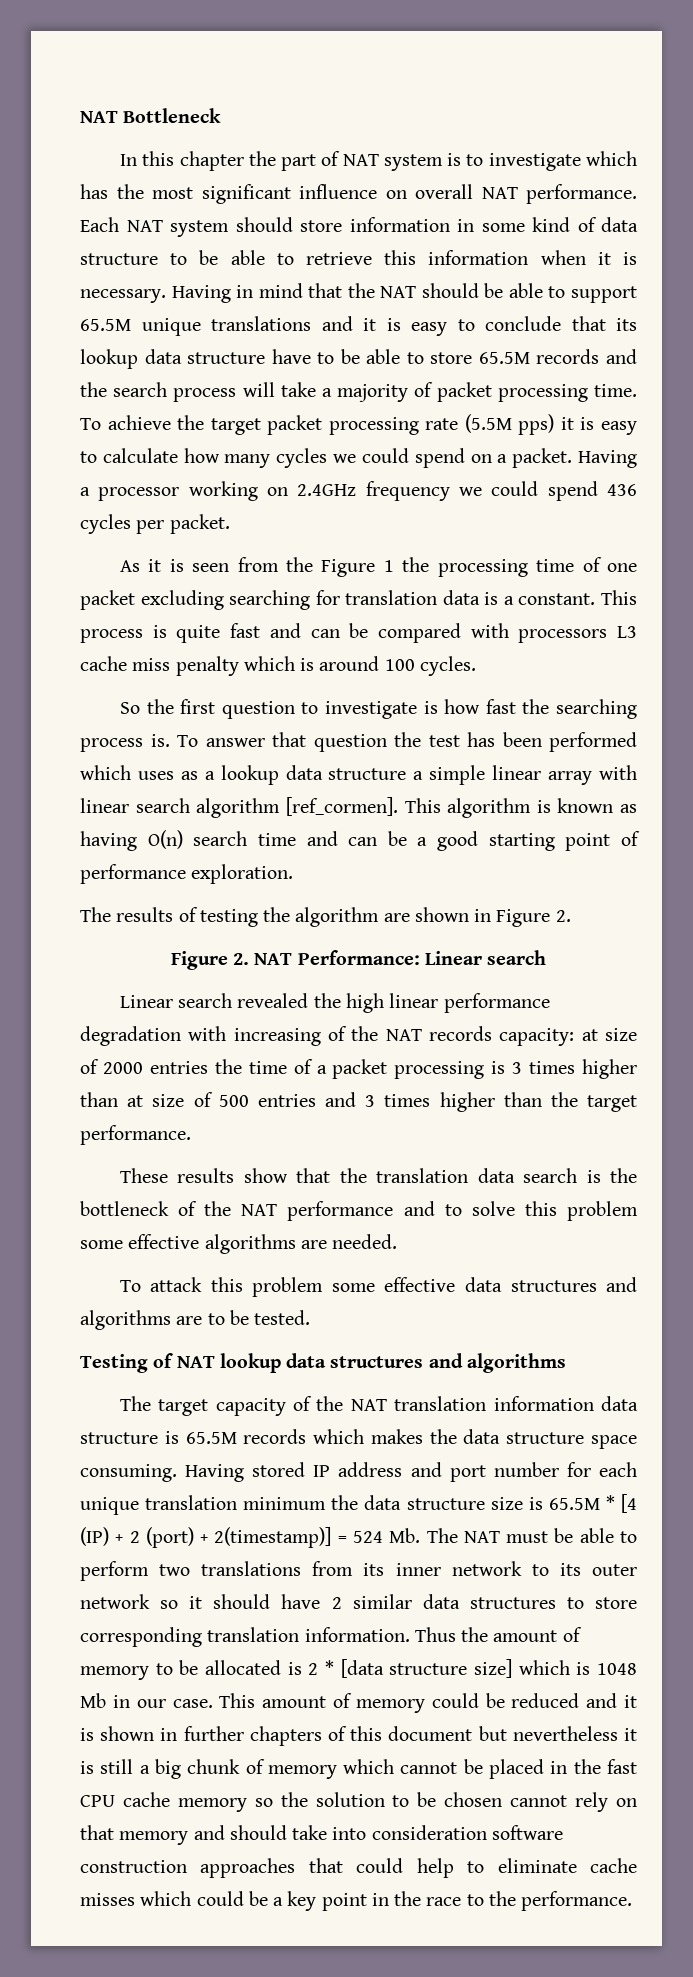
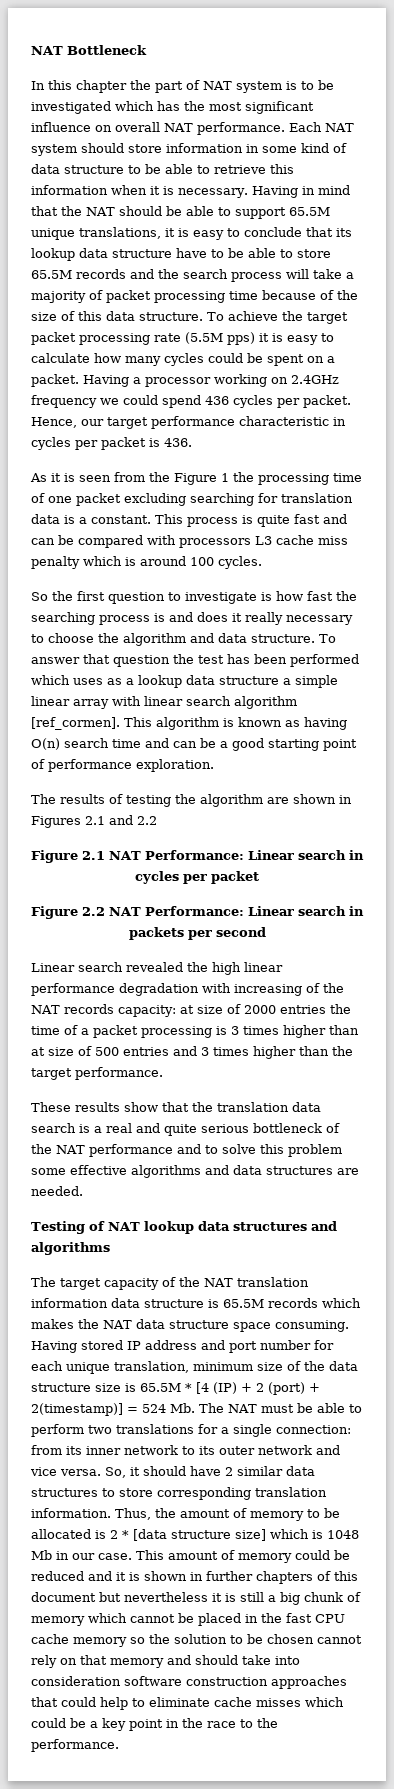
[488,153,581,171] investigate -> [318,80,334,90] [31,101,111,114] be investigated
[211,316,353,331] translations and -> [79,227,161,239] translations,
[594,384,637,397] time. -> [229,290,358,300] [31,311,203,321] time because of the size of this data structure.
[333,448,465,468] we could spend -> [208,353,304,366] could be spent
(230, 524) none -> [31,416,346,429] [31,437,192,450] Hence, our target performance characteristic in cycles per packet is 436.
[150,734,170,747] is. -> [154,612,353,625] [31,633,315,646] is and does it really necessary to choose the algorithm and data structure.
[496,909,571,927] [170,950,547,970] Figure 2. // Figure 2. NAT Performance: Linear search -> [31,815,157,828] [31,850,364,863] [135,871,259,884] [31,906,364,919] [128,927,266,940] Figures 2.1 and 2.2 // Figure 2.1 NAT Performance: Linear search in cycles per packet // Figure 2.2 NAT Performance: Linear search in packets per second
[610,1168,637,1183] the -> [94,1123,249,1136] a real and quite serious
(296, 1244) none -> [205,1165,333,1175] and data structures
[119,1277,637,1297] [80,1310,311,1330] // To attack this problem some effective data structures and algorithms are to be tested. -> (83, 1191) none
(457, 1436) none -> [103,1320,132,1329] NAT
[145,1495,327,1510] translation minimum -> [114,1361,301,1373] translation, minimum size of
(302, 1568) none -> [198,1424,351,1437] for a single connection:
[160,1600,179,1609] so -> [316,1445,340,1455] [30,1467,126,1478] and vice versa. So,
[414,1627,456,1642] Thus -> [115,1508,151,1520] Thus,

